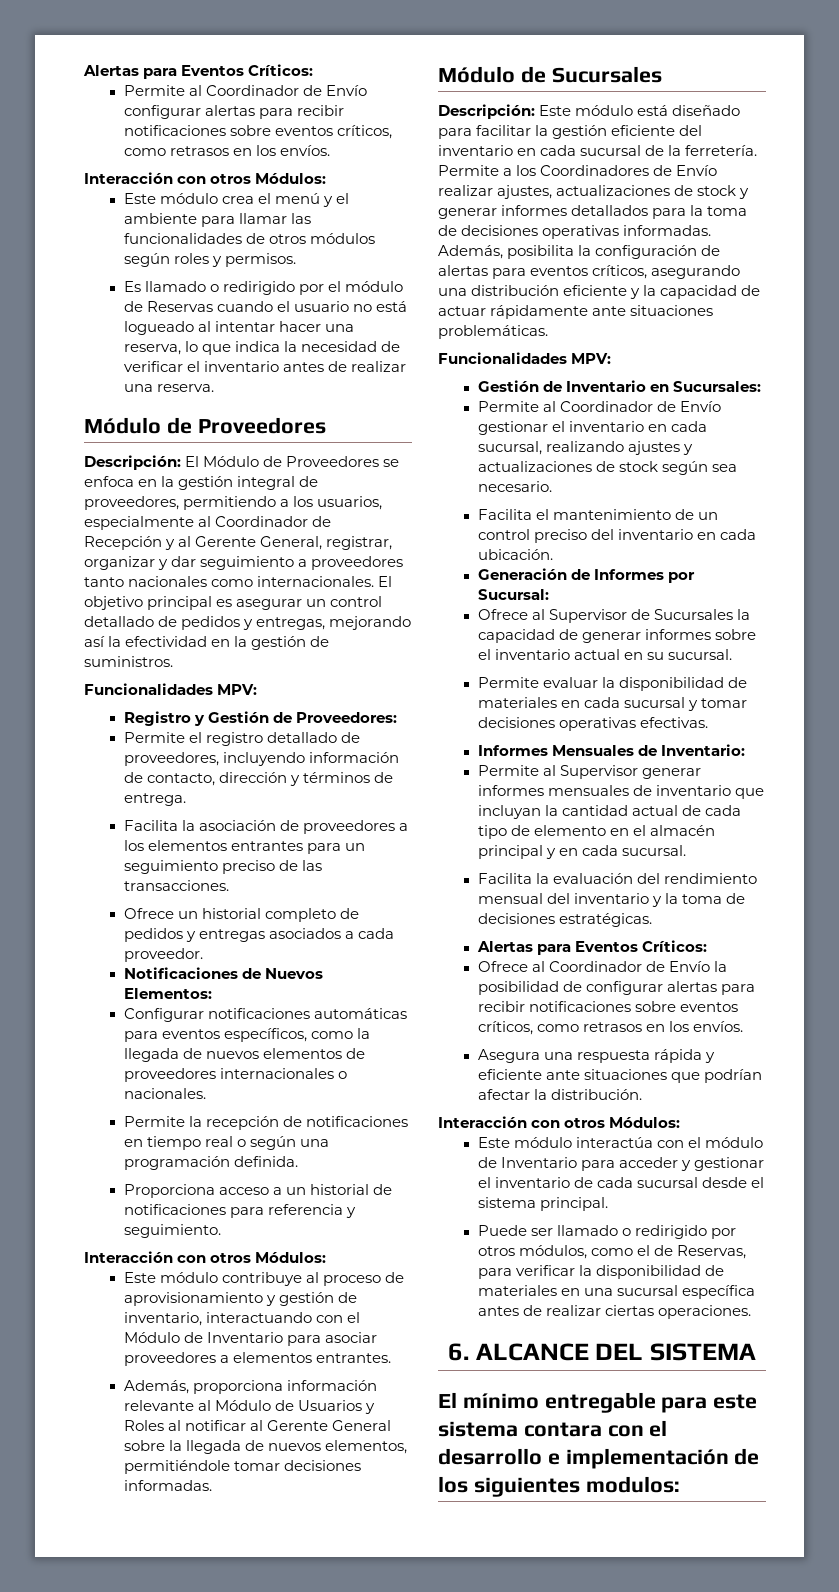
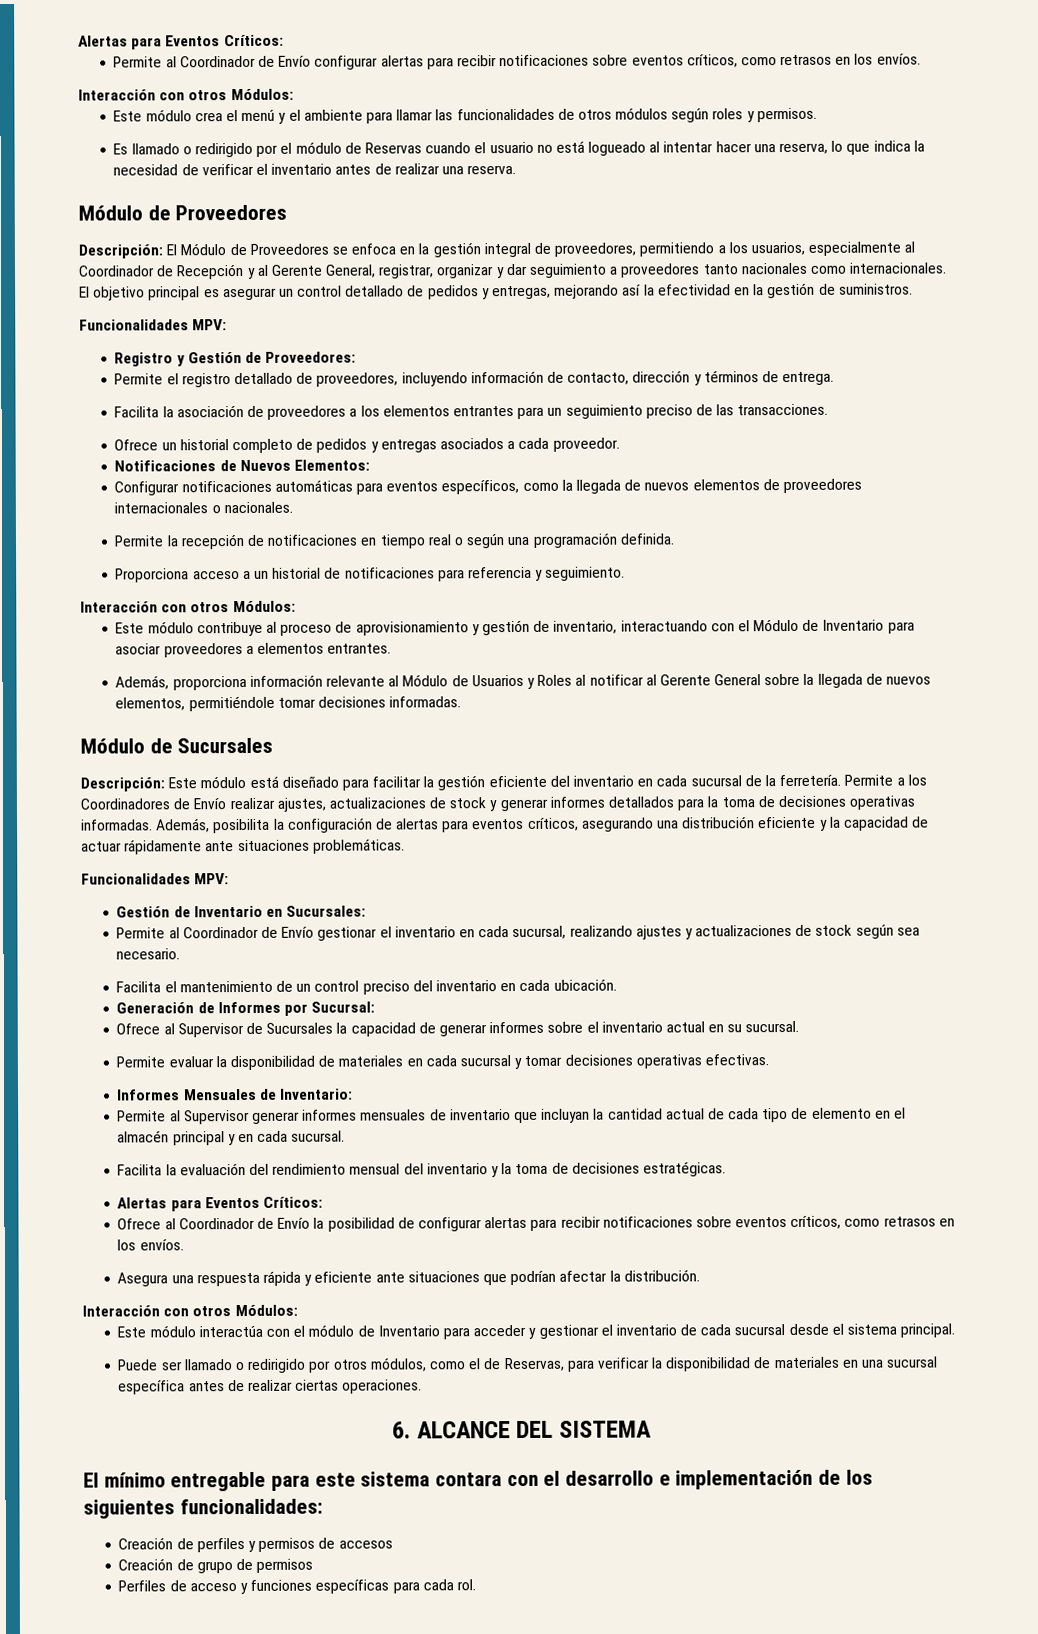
[585,1476,680,1493] modulos: -> [179,1498,323,1515] [118,1537,393,1553] [118,1558,314,1574] [118,1579,476,1595] funcionalidades: // Creación de perfiles y permisos de accesos // Creación de grupo de permisos // Perfiles de acceso y funciones específicas para cada rol.

